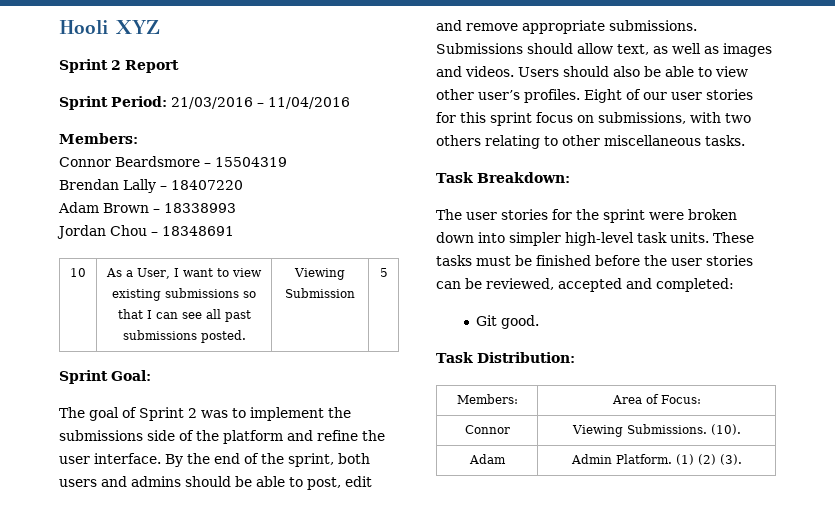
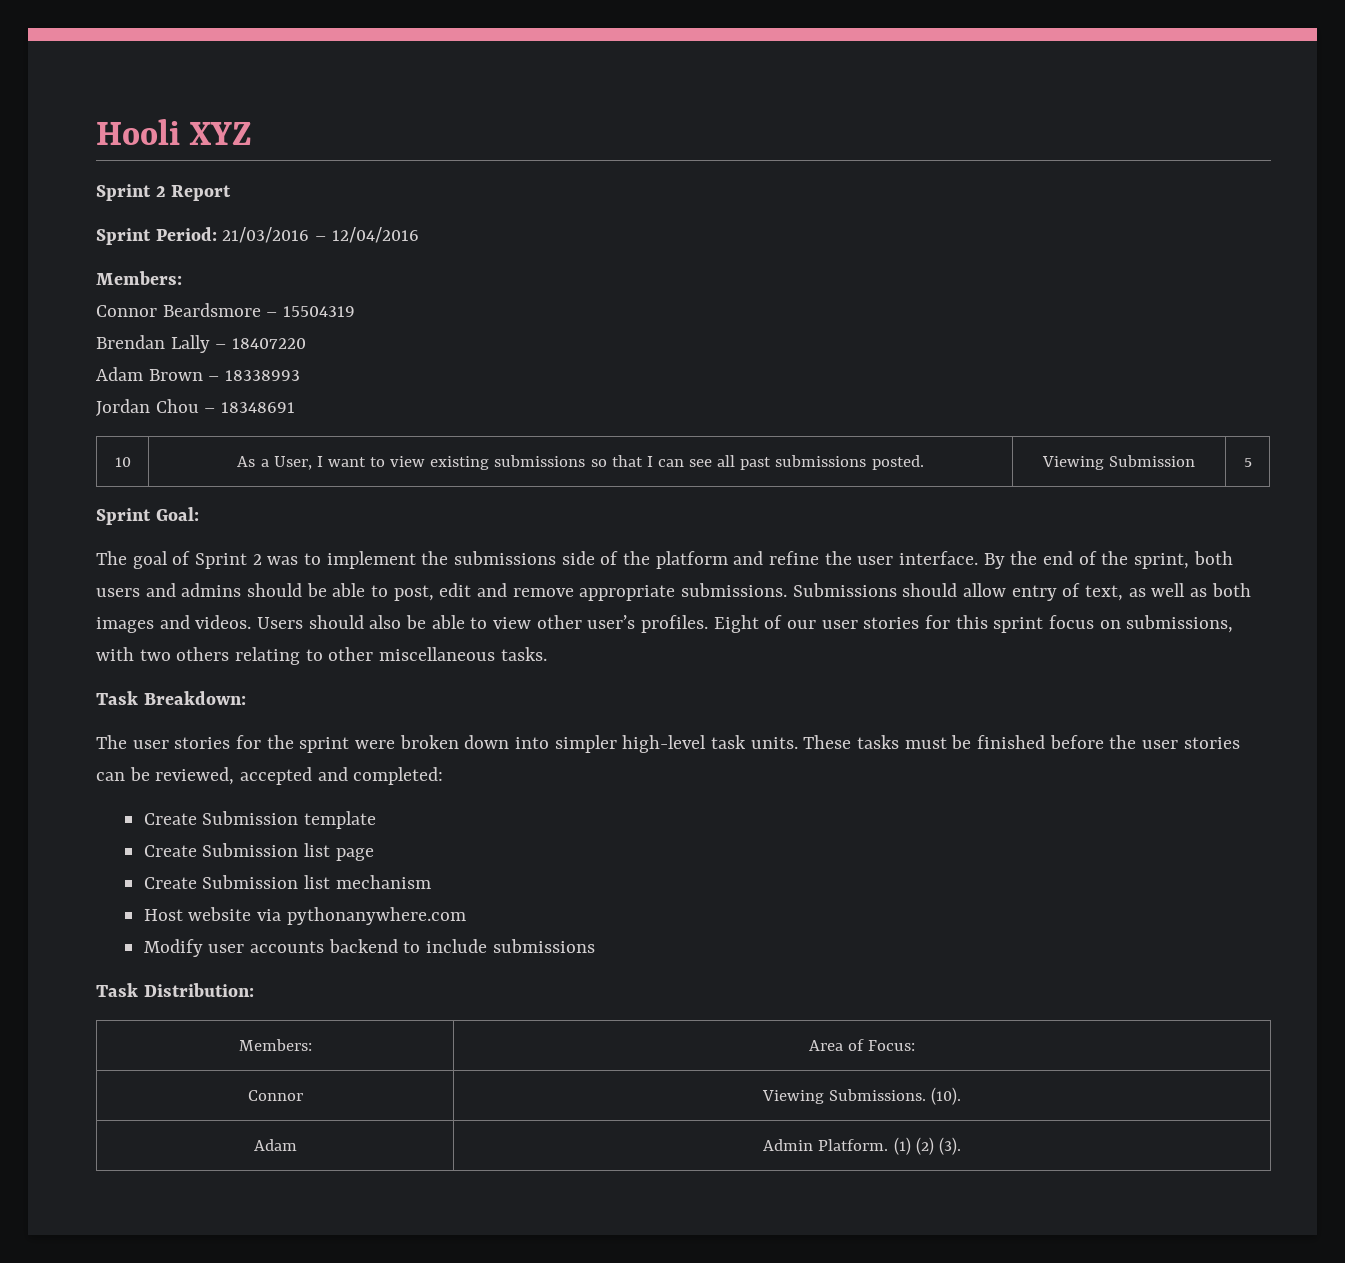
[268,97,350,109] 11/04/2016 -> [331,227,419,243] 12/04/2016
(613, 48) none -> [1011,583,1081,601] entry of
(719, 50) none -> [1211,583,1251,597] both
[476,315,540,329] Git good. -> [143,811,377,829] [143,843,374,861] [143,875,431,889] [143,907,466,925] [143,939,595,957] Create Submission template // Create Submission list page // Create Submission list mechanism // Host website via pythonanywhere.com // Modify user accounts backend to include submissions

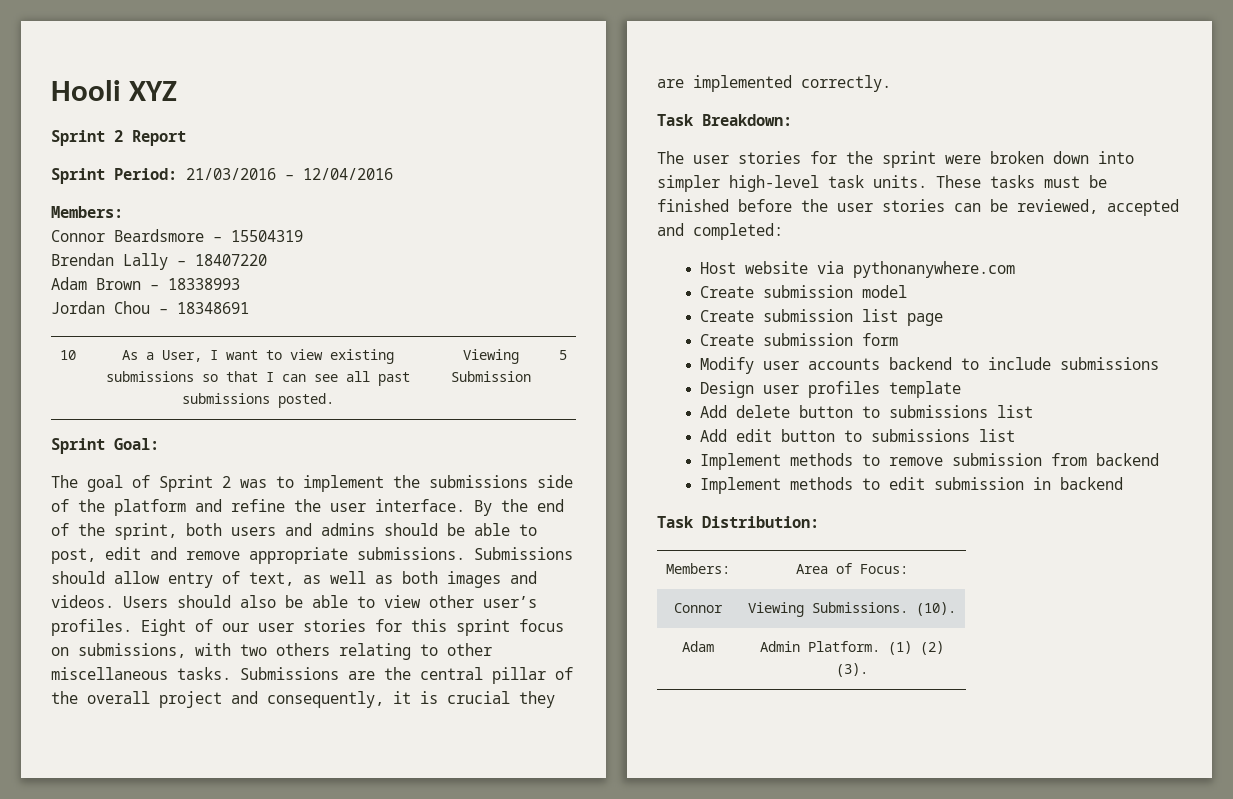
(547, 654) none -> [240,667,573,684] [51,691,555,708] [657,75,891,92] Submissions are the central pillar of the overall project and consequently, it is crucial they are implemented correctly.
[143,811,377,829] [143,843,374,861] [143,875,431,889] [143,907,466,925] Create Submission template // Create Submission list page // Create Submission list mechanism // Host website via pythonanywhere.com -> [700,261,1016,278] [700,285,908,298] [700,309,944,326] [700,333,899,346] Host website via pythonanywhere.com // Create submission model // Create submission list page // Create submission form
(595, 946) none -> [700,381,962,398] [700,405,1034,418] [700,429,1016,442] [700,453,1160,470] [700,477,1124,494] // Design user profiles template // Add delete button to submissions list // Add edit button to submissions list // Implement methods to remove submission from backend // Implement methods to edit submission in backend

